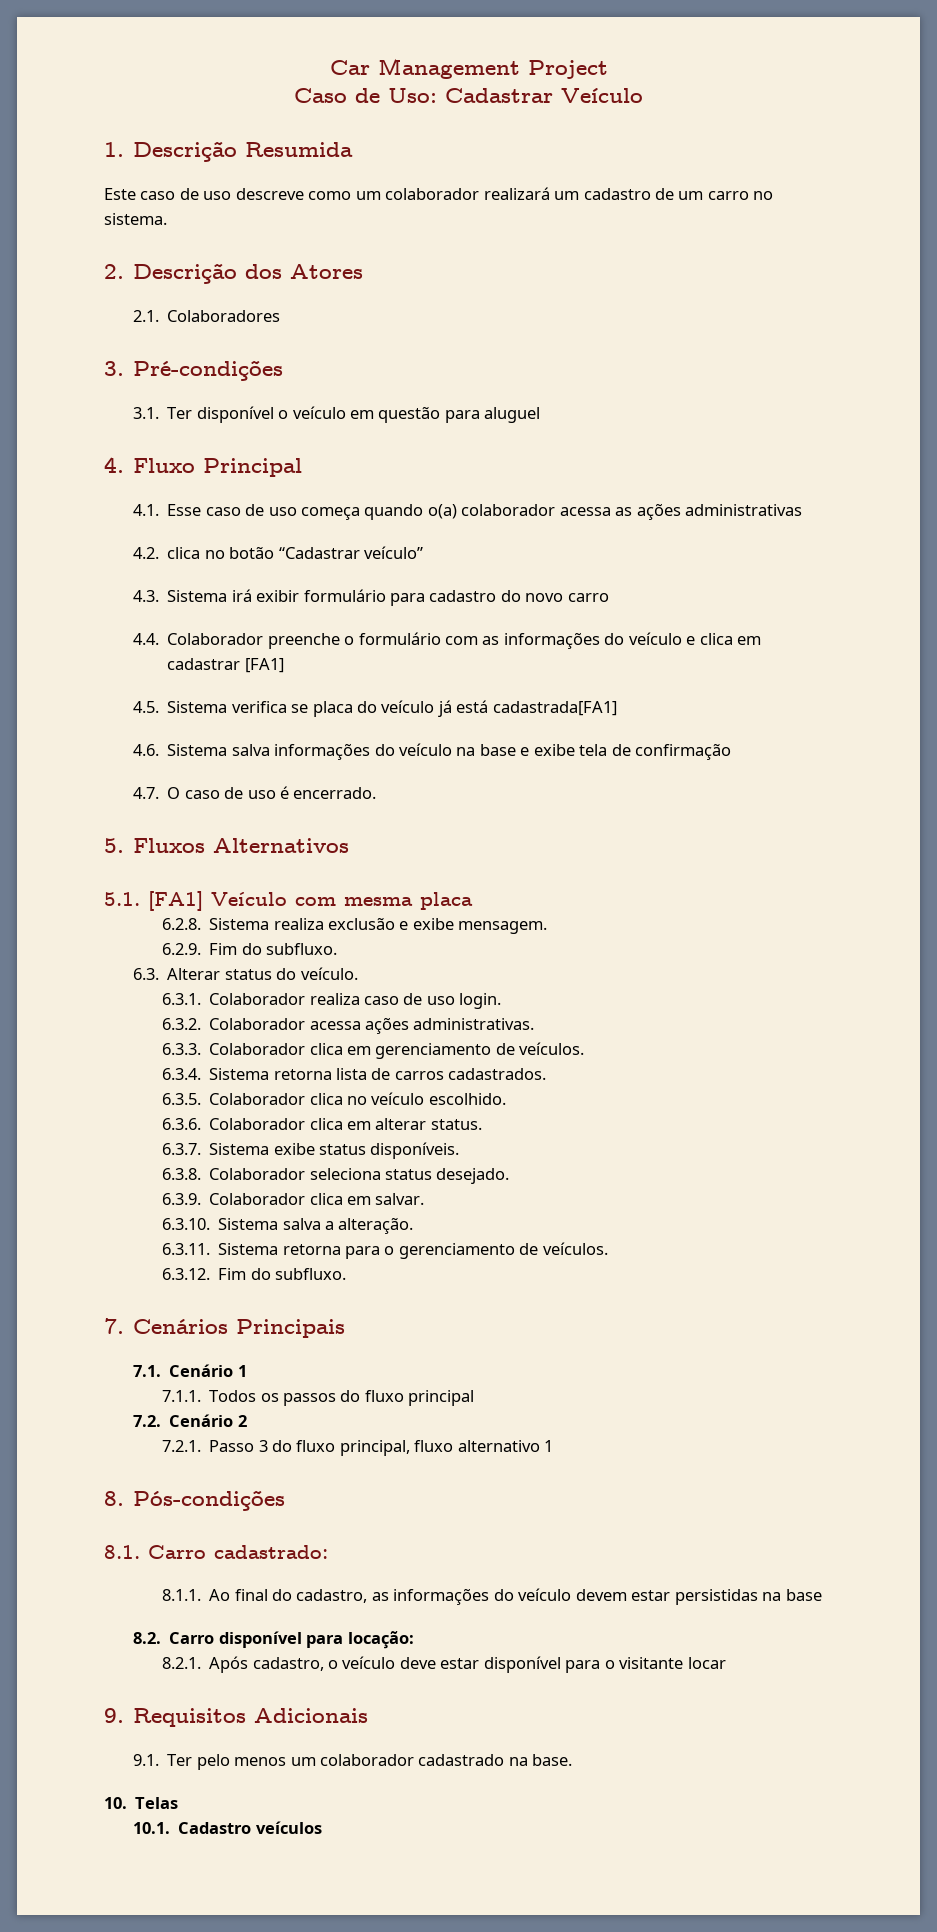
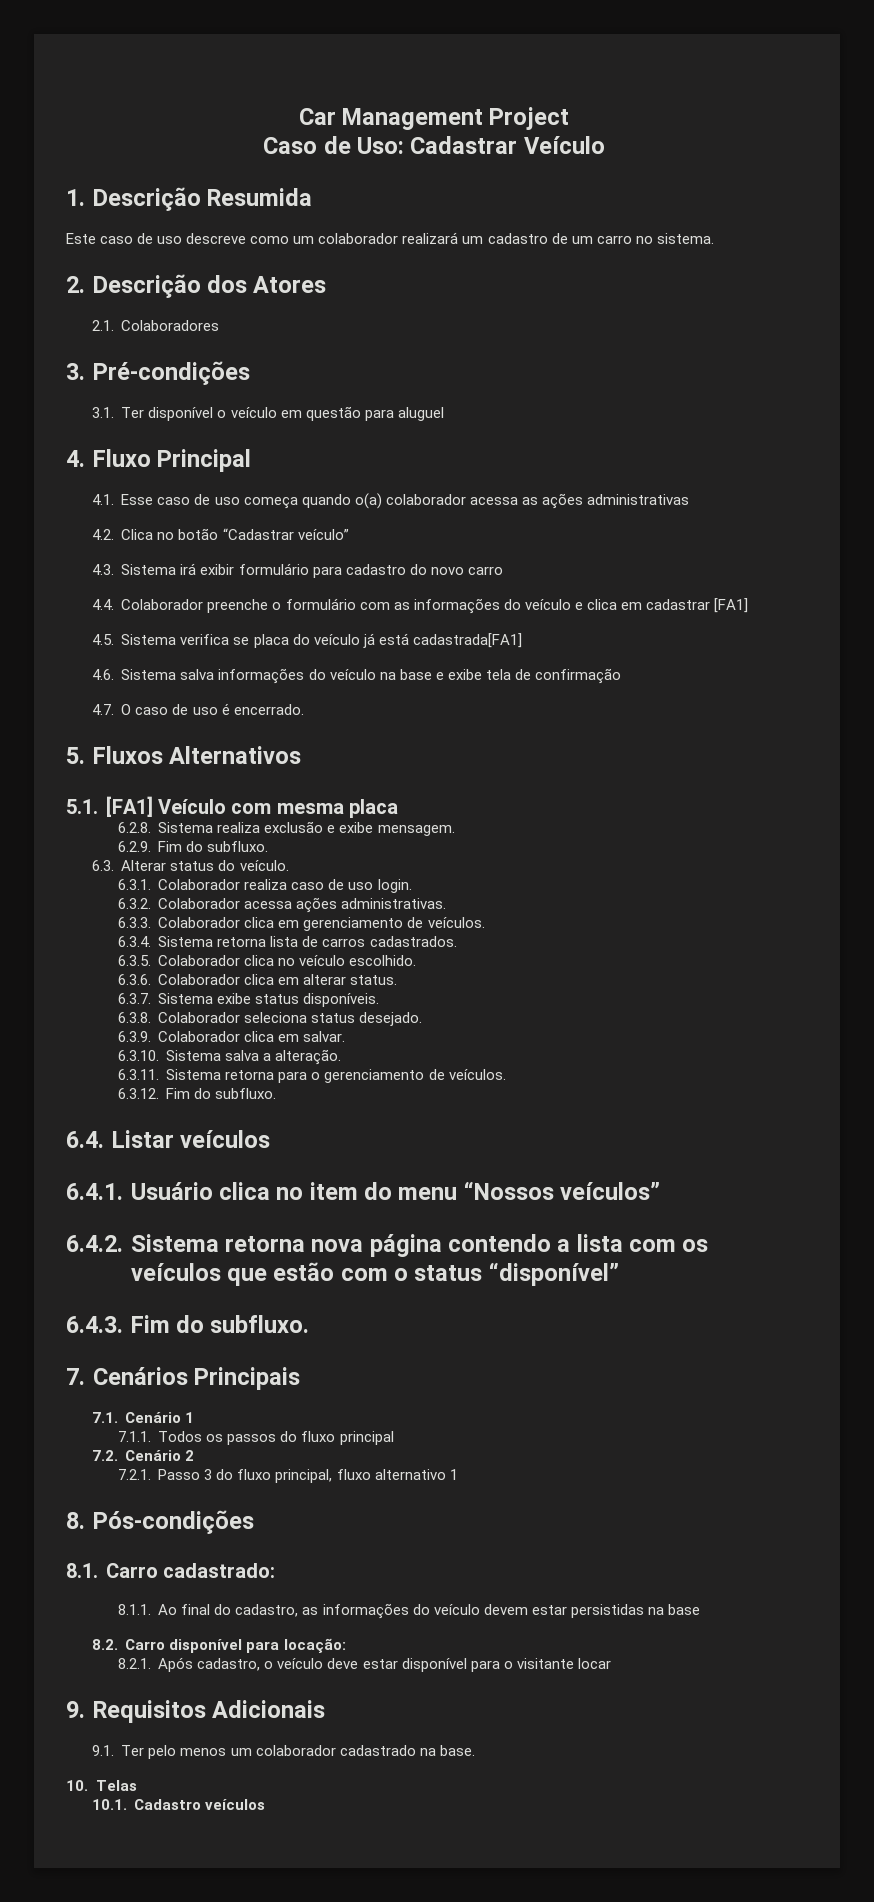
[167,547,201,559] clica -> [121,529,154,540] Clica
(347, 1274) none -> [66,1130,270,1148] [66,1181,660,1200] [66,1234,709,1257] [130,1262,619,1286] [66,1315,310,1333] // 6.4. Listar veículos // 6.4.1. Usuário clica no item do menu “Nossos veículos” // 6.4.2. Sistema retorna nova página contendo a lista com os veículos que estão com o status “disponível” // 6.4.3. Fim do subfluxo.

